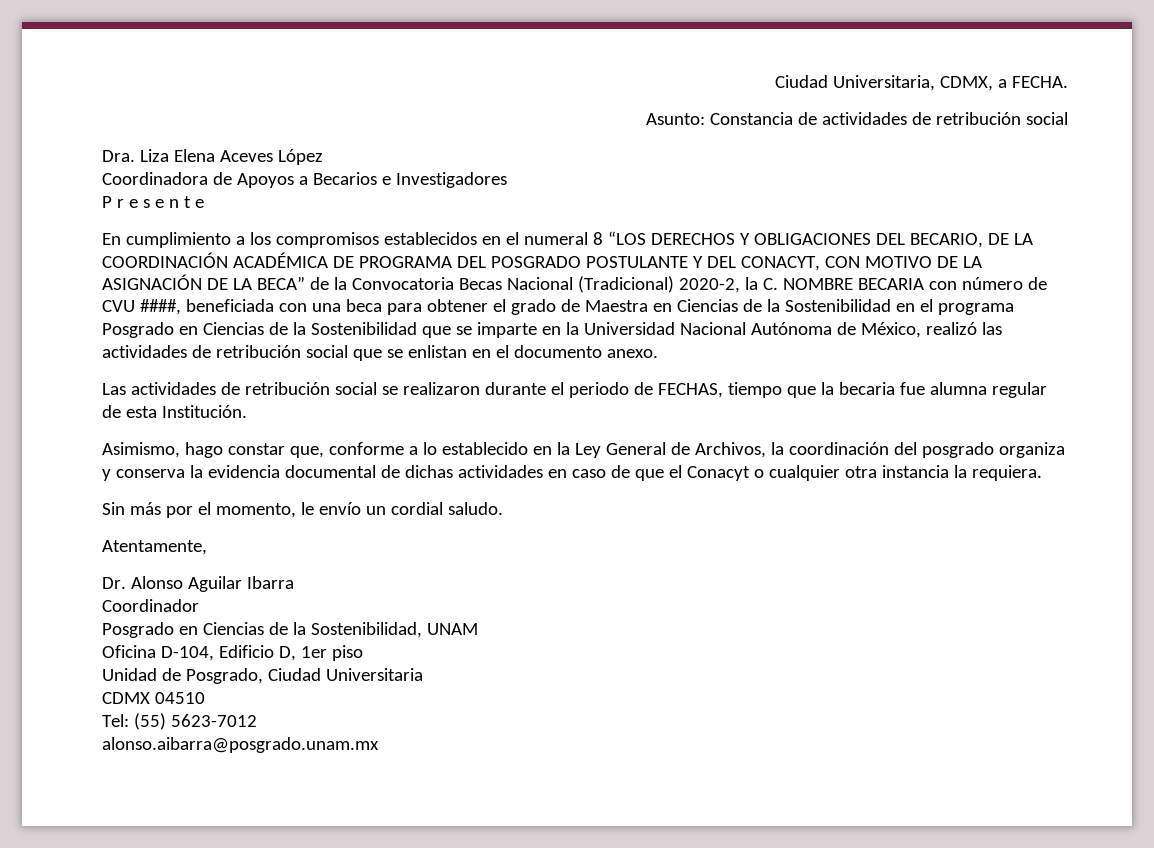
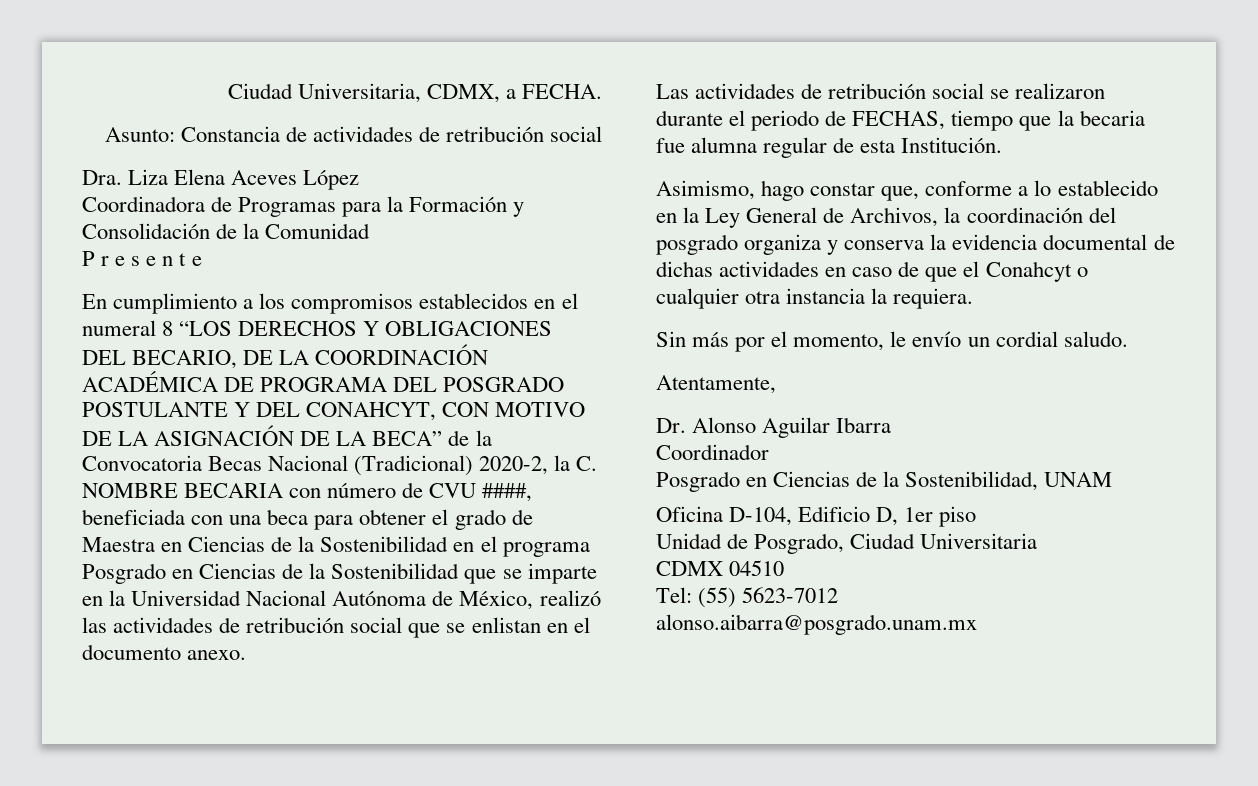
[236,172,507,188] Apoyos a Becarios e Investigadores -> [238,196,525,217] [82,223,371,239] Programas para la Formación y Consolidación de la Comunidad
[740,256,820,271] CONACYT, -> [306,402,437,421] CONAHCYT,
[686,466,750,481] Conacyt -> [985,261,1072,282] Conahcyt

